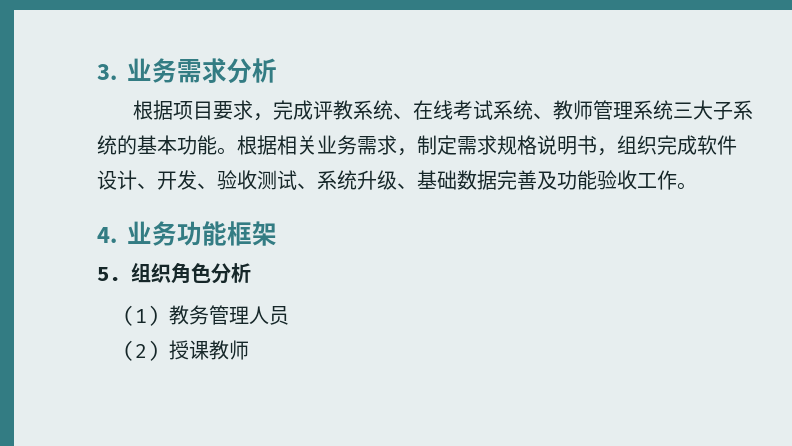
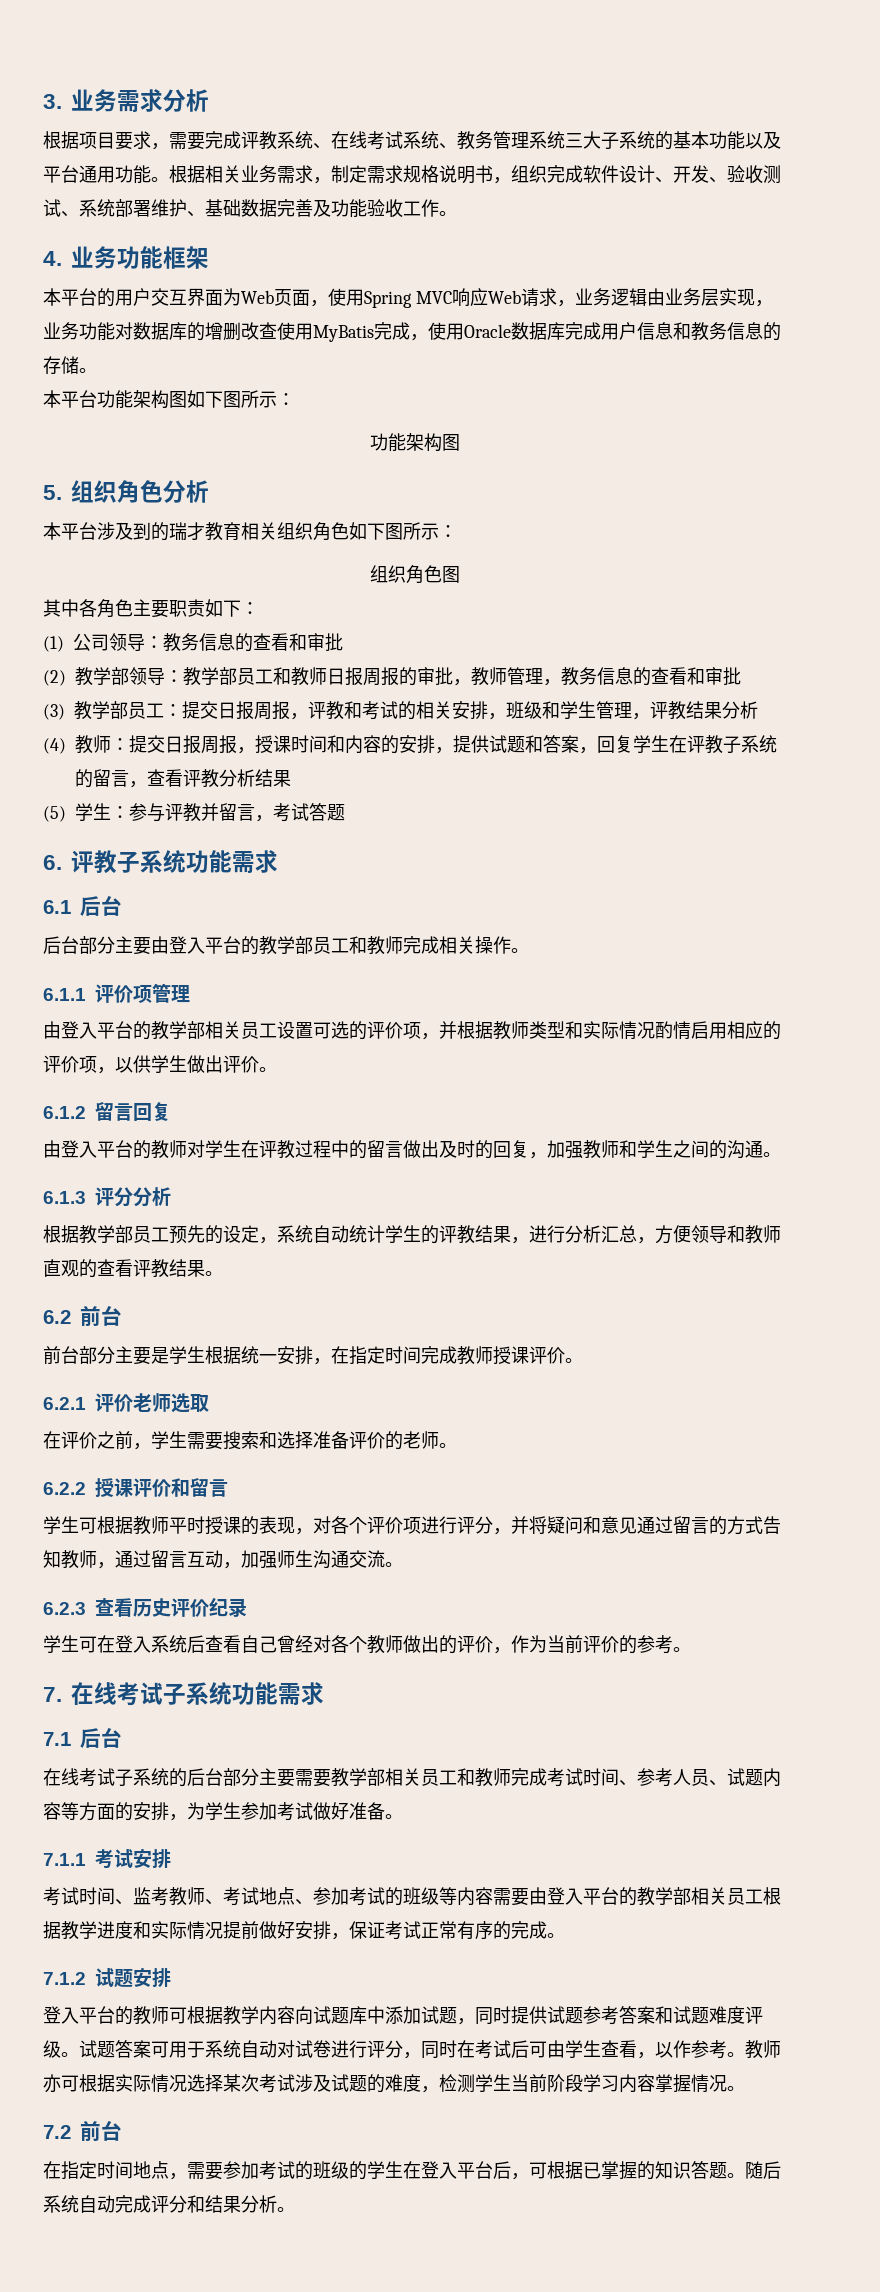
(273, 117) none -> [169,132,205,150] 需要
[572,100,593,120] 师 -> [475,131,493,149] 务
(217, 145) none -> [745,131,781,149] [43,165,151,184] 以及平台通用功能
[357,170,397,190] 升级 -> [115,199,187,217] 部署维护
[97,262,251,284] [122,305,289,326] [122,340,249,361] 5.组织角色分析 // (1)教务管理人员 // (2)授课教师 -> [43,288,773,308] [43,322,781,342] [43,356,97,374] [43,390,295,409] [369,433,460,452] [43,480,209,503] [43,522,457,541] [369,565,460,584] [43,599,259,618] [43,633,343,652] [43,667,741,686] [43,701,758,720] [43,735,777,754] [75,769,291,788] [43,803,345,822] [43,850,278,874] [43,896,122,916] [43,936,529,955] [43,983,190,1003] [43,1021,781,1040] [43,1055,277,1074] [43,1102,171,1121] [43,1140,781,1159] [43,1187,171,1207] [43,1225,781,1244] [43,1259,223,1278] [43,1306,122,1327] [43,1346,583,1365] [43,1393,209,1413] [43,1431,457,1450] [43,1478,228,1497] [43,1516,781,1535] [43,1550,403,1569] [43,1597,247,1617] [43,1635,691,1654] [43,1682,324,1706] [43,1728,122,1748] [43,1768,781,1787] [43,1802,403,1821] [43,1849,171,1869] [43,1887,781,1906] [43,1921,565,1940] [43,1968,171,1988] [43,2006,763,2025] [43,2040,781,2059] [43,2074,745,2093] [43,2121,122,2142] [43,2161,781,2180] [43,2195,295,2213] 本平台的用户交互界面为Web页面，使用Spring MVC响应Web请求，业务逻辑由业务层实现，业务功能对数据库的增删改查使用MyBatis完成，使用Oracle数据库完成用户信息和教务信息的存储。 // 本平台功能架构图如下图所示： // 功能架构图 // 5.组织角色分析 // 本平台涉及到的瑞才教育相关组织角色如下图所示： // 组织角色图 // 其中各角色主要职责如下： // (1)公司领导：教务信息的查看和审批 // (2)教学部领导：教学部员工和教师日报周报的审批，教师管理，教务信息的查看和审批 // (3)教学部员工：提交日报周报，评教和考试的相关安排，班级和学生管理，评教结果分析 // (4)教师：提交日报周报，授课时间和内容的安排，提供试题和答案，回复学生在评教子系统的留言，查看评教分析结果 // (5)学生：参与评教并留言，考试答题 // 6.评教子系统功能需求 // 6.1后台 // 后台部分主要由登入平台的教学部员工和教师完成相关操作。 // 6.1.1评价项管理 // 由登入平台的教学部相关员工设置可选的评价项，并根据教师类型和实际情况酌情启用相应的评价项，以供学生做出评价。 // 6.1.2留言回复 // 由登入平台的教师对学生在评教过程中的留言做出及时的回复，加强教师和学生之间的沟通。 // 6.1.3评分分析 // 根据教学部员工预先的设定，系统自动统计学生的评教结果，进行分析汇总，方便领导和教师直观的查看评教结果。 // 6.2前台 // 前台部分主要是学生根据统一安排，在指定时间完成教师授课评价。 // 6.2.1评价老师选取 // 在评价之前，学生需要搜索和选择准备评价的老师。 // 6.2.2授课评价和留言 // 学生可根据教师平时授课的表现，对各个评价项进行评分，并将疑问和意见通过留言的方式告知教师，通过留言互动，加强师生沟通交流。 // 6.2.3查看历史评价纪录 // 学生可在登入系统后查看自己曾经对各个教师做出的评价，作为当前评价的参考。 // 7.在线考试子系统功能需求 // 7.1后台 // 在线考试子系统的后台部分主要需要教学部相关员工和教师完成考试时间、参考人员、试题内容等方面的安排，为学生参加考试做好准备。 // 7.1.1考试安排 // 考试时间、监考教师、考试地点、参加考试的班级等内容需要由登入平台的教学部相关员工根据教学进度和实际情况提前做好安排，保证考试正常有序的完成。 // 7.1.2试题安排 // 登入平台的教师可根据教学内容向试题库中添加试题，同时提供试题参考答案和试题难度评级。试题答案可用于系统自动对试卷进行评分，同时在考试后可由学生查看，以作参考。教师亦可根据实际情况选择某次考试涉及试题的难度，检测学生当前阶段学习内容掌握情况。 // 7.2前台 // 在指定时间地点，需要参加考试的班级的学生在登入平台后，可根据已掌握的知识答题。随后系统自动完成评分和结果分析。

